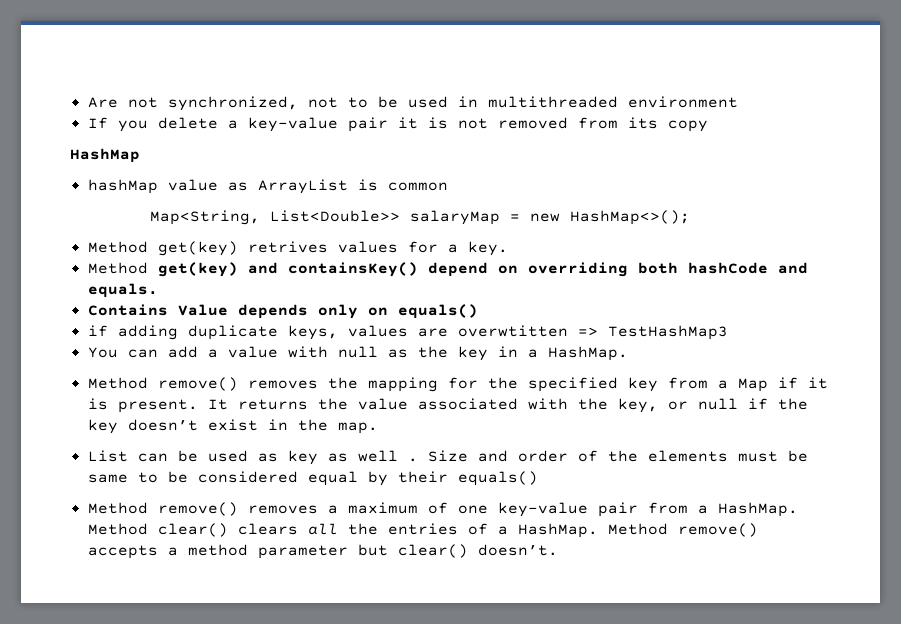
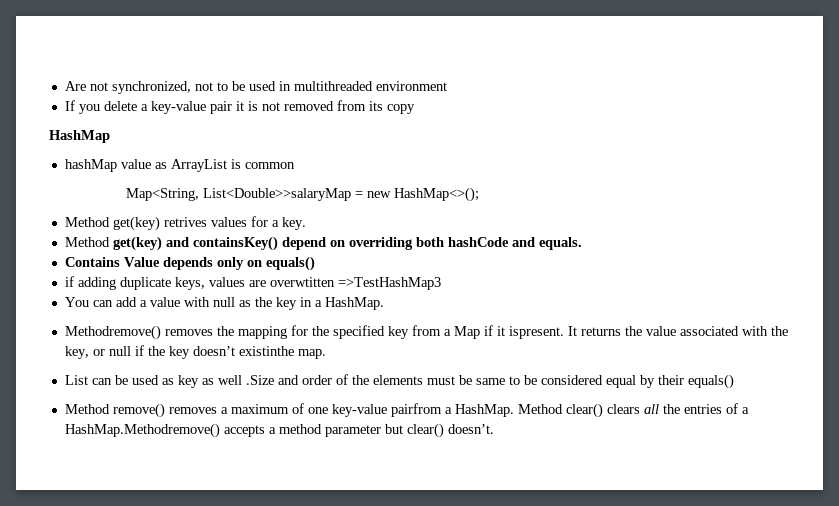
[270,210,501,225] List<Double>> salaryMap -> [203,188,352,201] List<Double>>salaryMap
[577,325,728,340] => TestHashMap3 -> [337,277,441,290] =>TestHashMap3
[87,377,238,391] Method remove() -> [64,325,161,340] Methodremove()
[87,398,198,413] is present. -> [508,326,564,339] ispresent.
[207,419,328,431] exist in the -> [238,346,294,356] existinthe
[407,450,468,462] . Size -> [245,375,274,385] .Size
[597,502,688,517] pair from -> [390,403,442,417] pairfrom
[517,523,758,538] HashMap. Method remove() -> [64,423,220,438] HashMap.Methodremove()

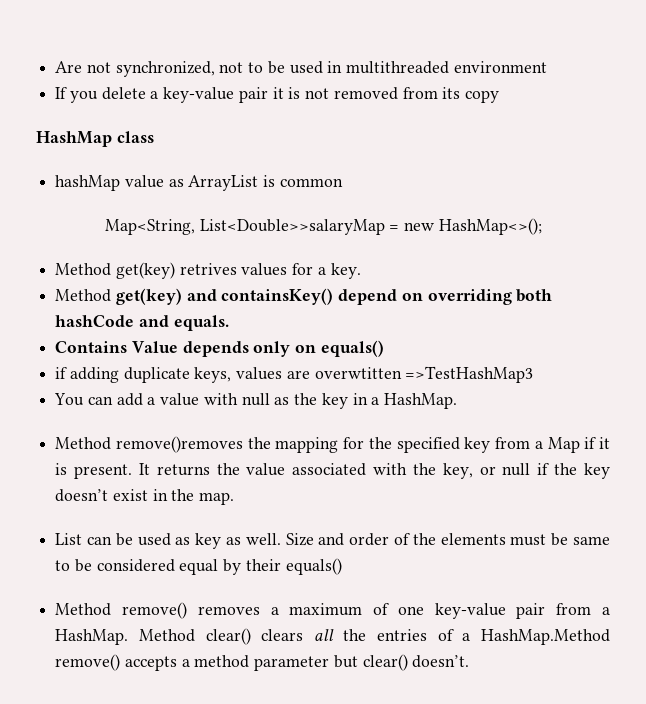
(110, 136) none -> [116,131,154,143] class
[64,325,213,340] Methodremove() removes -> [55,436,243,453] Method remove()removes
[508,326,564,339] ispresent. -> [55,463,133,479] is present.
[238,346,294,356] existinthe -> [112,489,195,501] exist in the
[217,375,274,385] well .Size -> [245,533,314,546] well. Size
[390,403,442,417] pairfrom -> [516,603,592,619] pair from
[64,423,220,438] HashMap.Methodremove() -> [481,629,611,645] [55,654,121,671] HashMap.Method remove()

